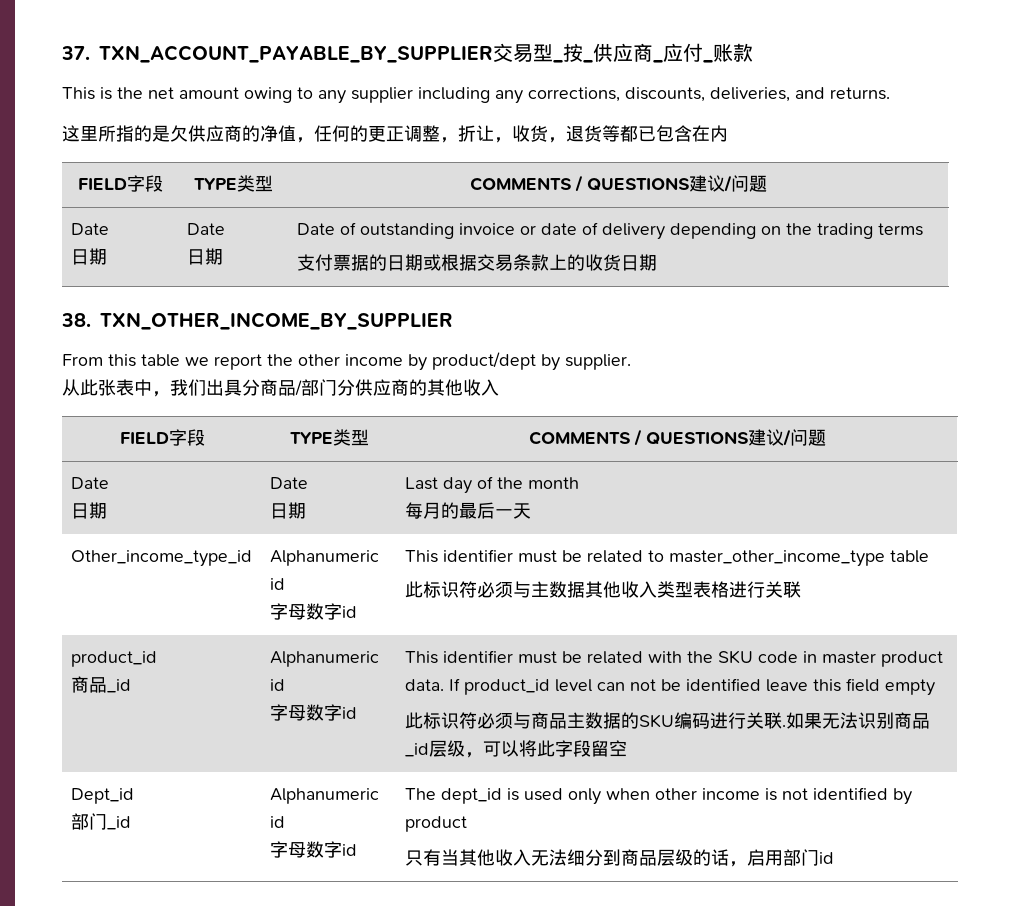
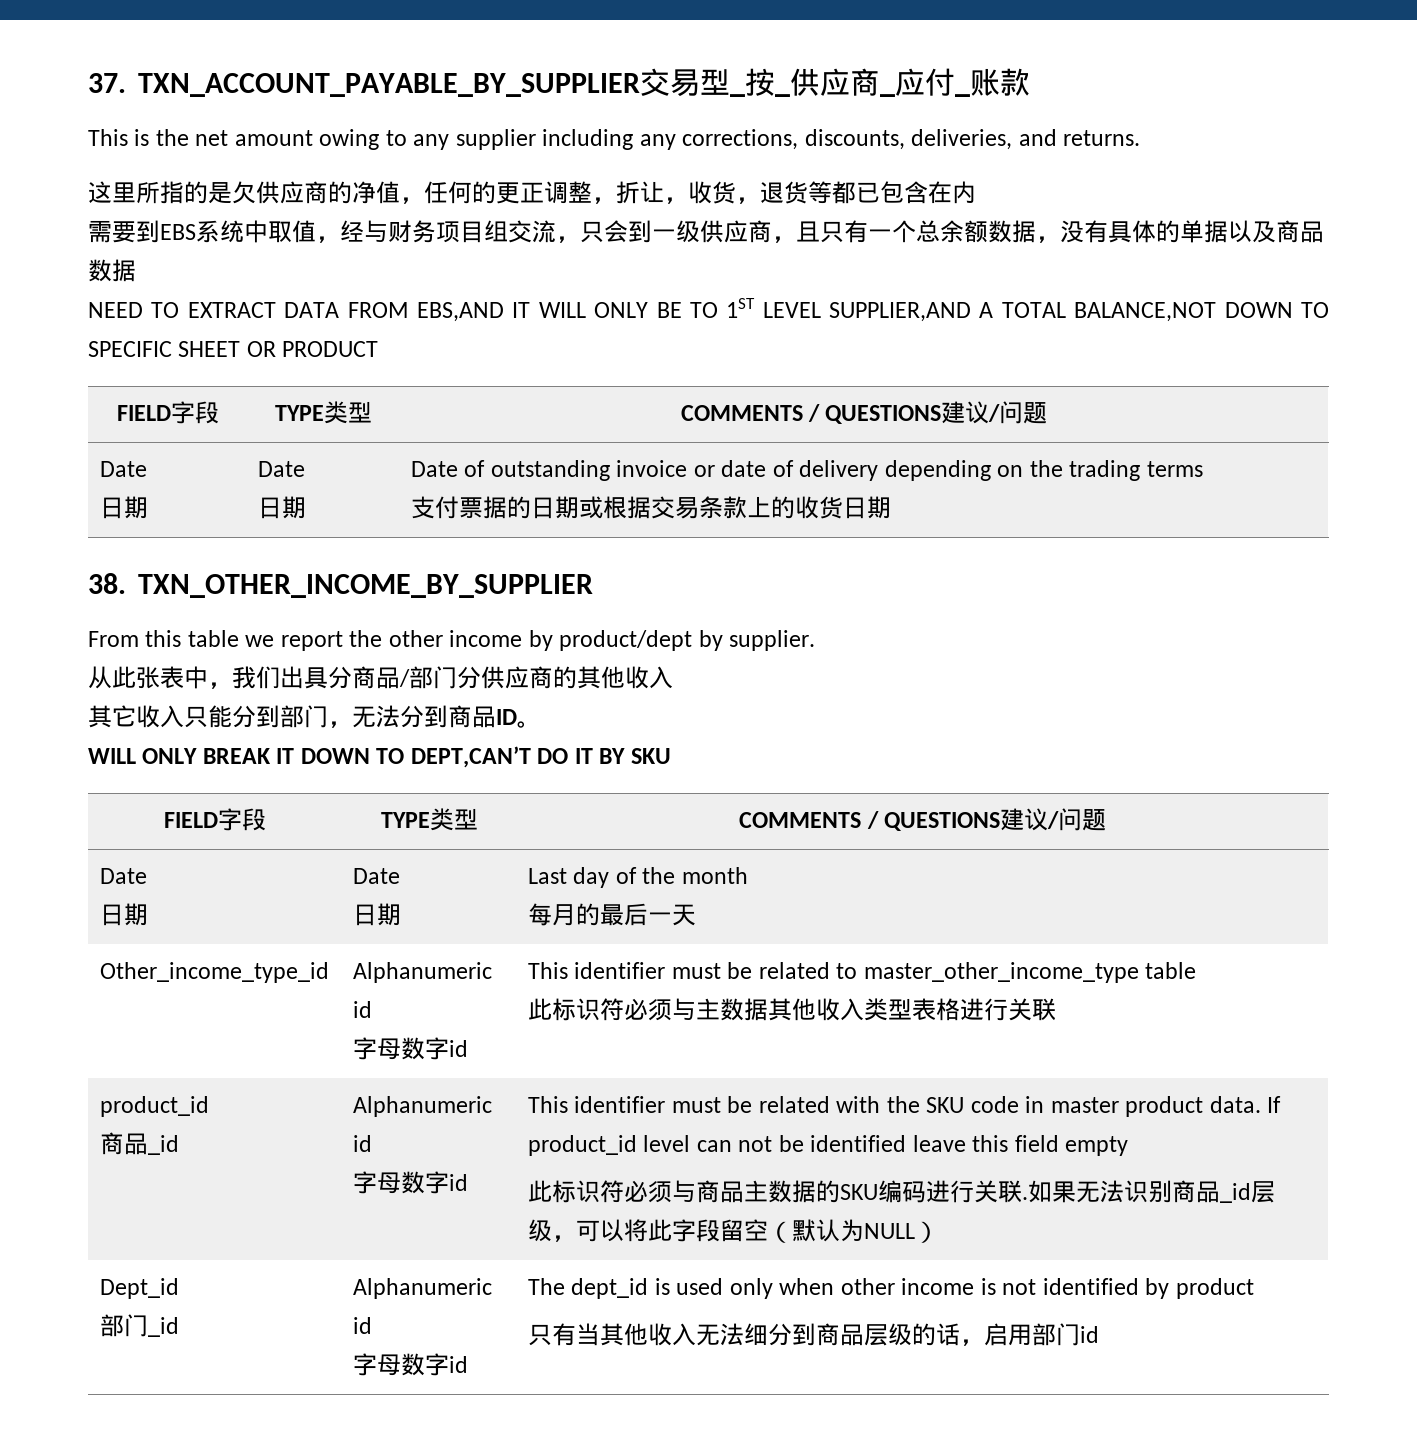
(728, 133) none -> [88,220,1324,243] [88,259,136,282] [88,298,1329,322] [88,341,379,357] // 需要到EBS系统中取值，经与财务项目组交流，只会到一级供应商，且只有一个总余额数据，没有具体的单据以及商品数据 // NEED TO EXTRACT DATA FROM EBS,AND IT WILL ONLY BE TO 1ST LEVEL SUPPLIER,AND A TOTAL BALANCE,NOT DOWN TO SPECIFIC SHEET OR PRODUCT
(499, 387) none -> [88,705,541,728] [88,746,671,768] // 其它收入只能分到部门，无法分到商品ID。 // WILL ONLY BREAK IT DOWN TO DEPT,CAN’T DO IT BY SKU
(627, 748) none -> [767,1219,939,1243] （默认为NULL）

